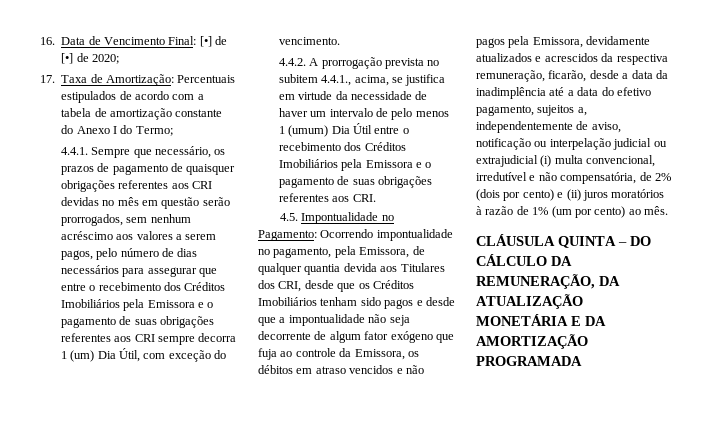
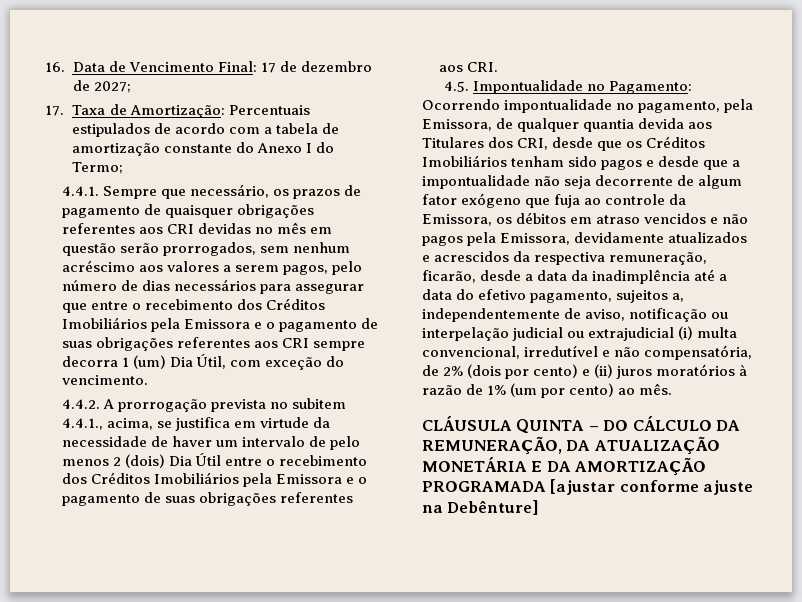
[199,36,228,47] [61,53,119,64] [•] de [•] de 2020; -> [260,61,372,73] [72,80,131,93] 17 de dezembro de 2027;
[278,125,329,137] 1 (umum) -> [112,454,165,468] 2 (dois)
(582, 361) none -> [550,479,754,495] [422,500,540,515] [ajustar conforme ajuste na Debênture]

